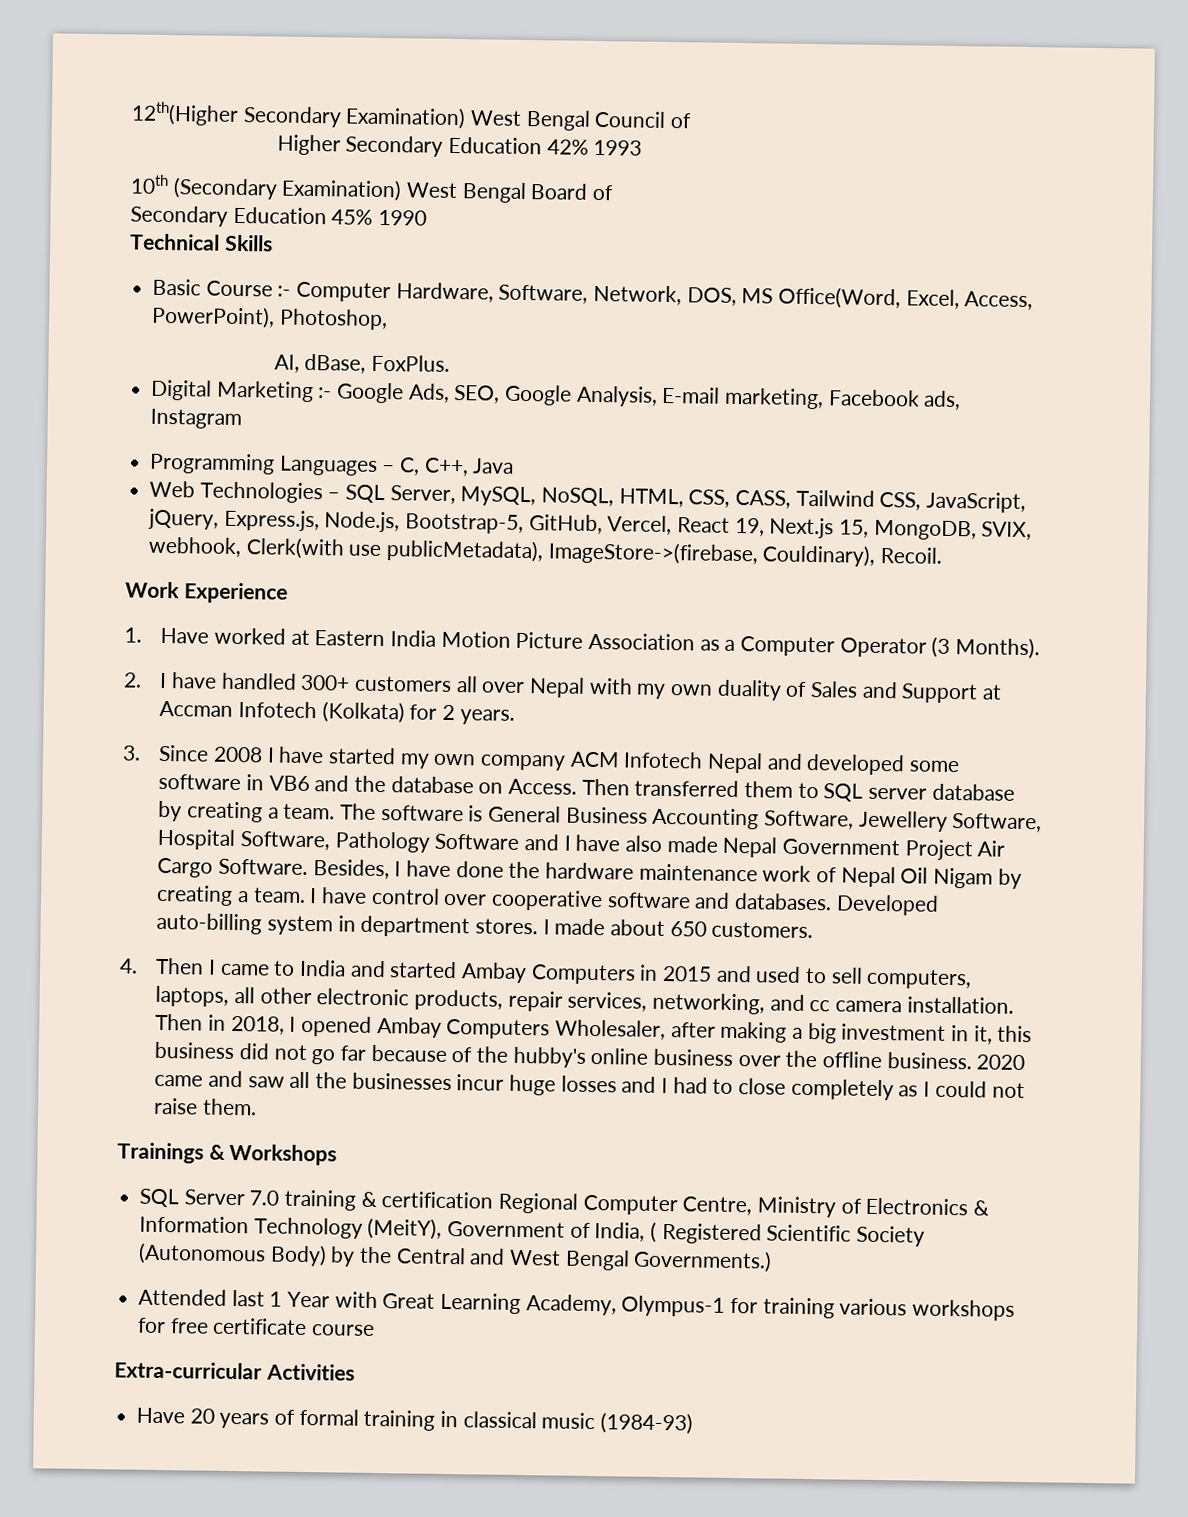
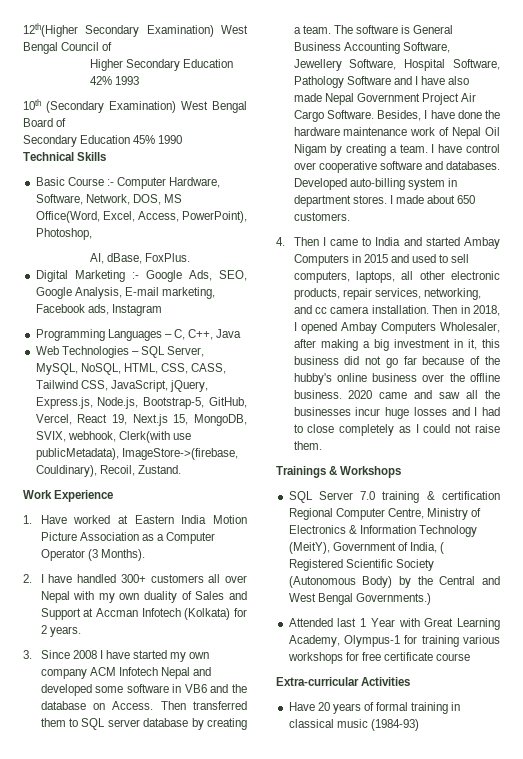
[880,546,943,564] Recoil. -> [99,465,181,476] Recoil, Zustand.

